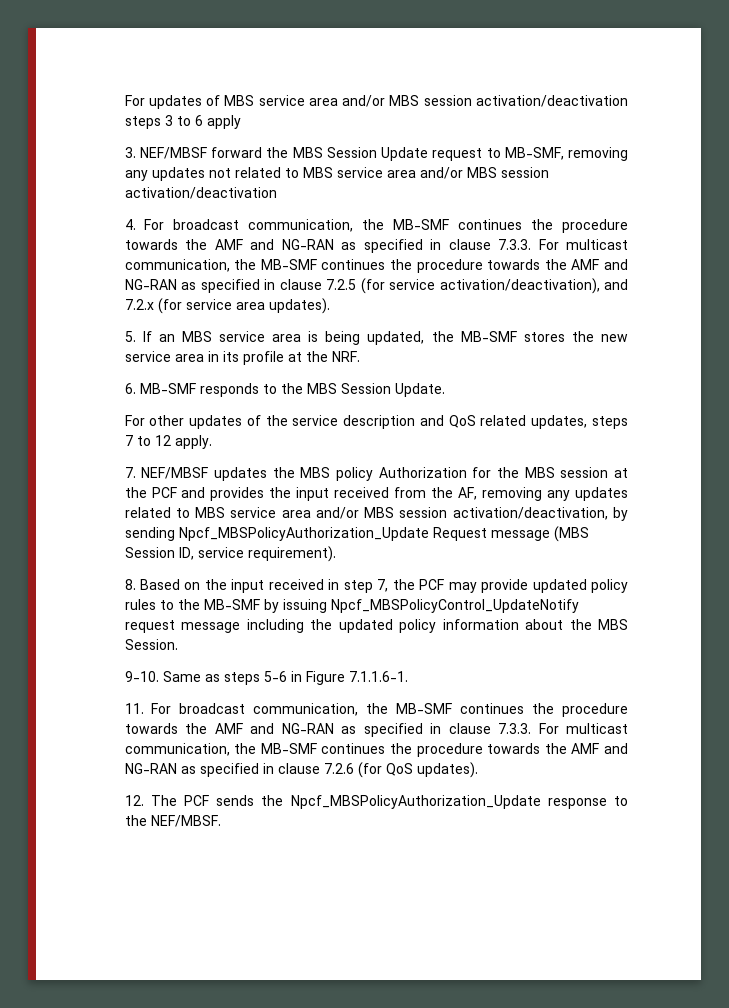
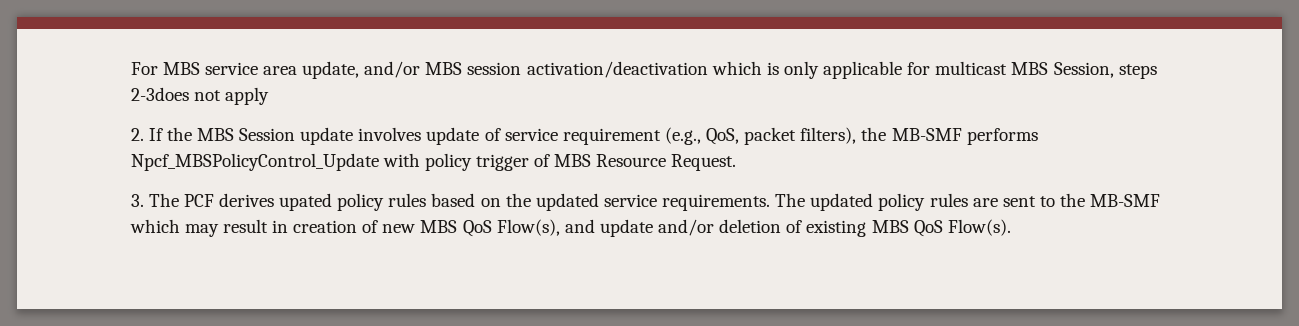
[124,95,628,109] [124,115,241,129] [124,147,628,161] [124,167,549,181] [124,187,277,199] [124,219,628,233] [124,239,628,253] [124,259,628,273] [124,278,628,294] [124,298,330,314] [124,331,628,345] [124,351,360,365] [124,383,445,397] [124,415,628,429] [124,435,212,449] [124,467,628,481] [124,487,628,501] [124,507,628,521] [124,526,589,542] [124,546,336,562] [124,579,529,593] For updates of MBS service area and/or MBS session activation/deactivation steps 3 to 6 apply // 3. NEF/MBSF forward the MBS Session Update request to MB-SMF, removing any updates not related to MBS service area and/or MBS session activation/deactivation // 4. For broadcast communication, the MB-SMF continues the procedure towards the AMF and NG-RAN as specified in clause 7.3.3. For multicast communication, the MB-SMF continues the procedure towards the AMF and NG-RAN as specified in clause 7.2.5 (for service activation/deactivation), and 7.2.x (for service area updates). // 5. If an MBS service area is being updated, the MB-SMF stores the new service area in its profile at the NRF. // 6. MB-SMF responds to the MBS Session Update. // For other updates of the service description and QoS related updates, steps 7 to 12 apply. // 7. NEF/MBSF updates the MBS policy Authorization for the MBS session at the PCF and provides the input received from the AF, removing any updates related to MBS service area and/or MBS session activation/deactivation, by sending Npcf_MBSPolicyAuthorization_Update Request message (MBS Session ID, service requirement). // 8. Based on the input received in step 7, the PCF may provide -> [130,61,1157,79] [130,87,269,105] [130,127,1038,145] [130,153,737,171] [130,193,806,211] For MBS service area update, and/or MBS session activation/deactivation which is only applicable for multicast MBS Session, steps 2-3does not apply // 2. If the MBS Session update involves update of service requirement (e.g., QoS, packet filters), the MB-SMF performs Npcf_MBSPolicyControl_Update with policy trigger of MBS Resource Request. // 3. The PCF derives upated policy rules based on the updated service requirements. The
(156, 604) none -> [972,196,1036,207] are sent
[263,599,579,613] [124,619,628,633] [124,639,178,650] [124,671,408,685] [124,703,628,717] [124,723,628,737] [124,743,628,757] [124,762,478,778] [124,795,628,809] [124,815,221,827] by issuing Npcf_MBSPolicyControl_UpdateNotify request message including the updated policy information about the MBS Session. // 9-10. Same as steps 5-6 in Figure 7.1.1.6-1. // 11. For broadcast communication, the MB-SMF continues the procedure towards the AMF and NG-RAN as specified in clause 7.3.3. For multicast communication, the MB-SMF continues the procedure towards the AMF and NG-RAN as specified in clause 7.2.6 (for QoS updates). // 12. The PCF sends the Npcf_MBSPolicyAuthorization_Update response to the NEF/MBSF. -> [129,219,1011,237] which may result in creation of new MBS QoS Flow(s), and update and/or deletion of existing MBS QoS Flow(s).

